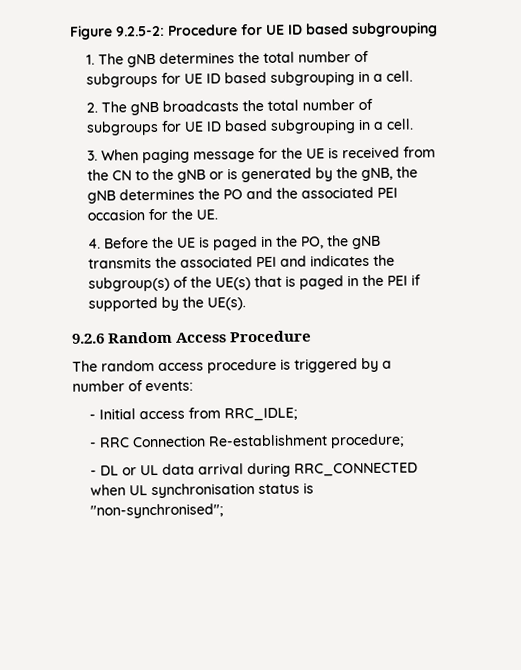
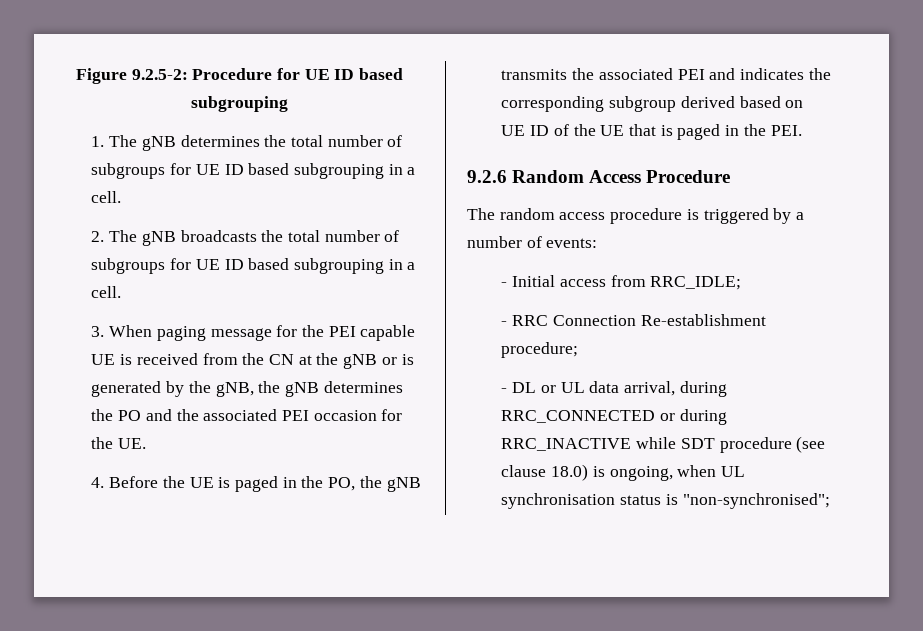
(303, 153) none -> [328,325,416,341] PEI capable
[134,170,149,181] to -> [298,355,312,365] at
[87,276,170,292] subgroup(s) -> [501,96,804,112] [501,125,550,136] corresponding subgroup derived based on UE ID
[214,277,251,291] UE(s) -> [600,125,625,136] UE
[386,274,421,286] [87,296,246,312] PEI if supported by the UE(s). -> [770,125,802,136] PEI.
[197,463,244,475] arrival -> [624,381,676,396] arrival,
(418, 469) none -> [660,409,727,425] [501,436,826,453] [501,464,673,481] or during RRC_INACTIVE while SDT procedure (see clause 18.0) is ongoing,

